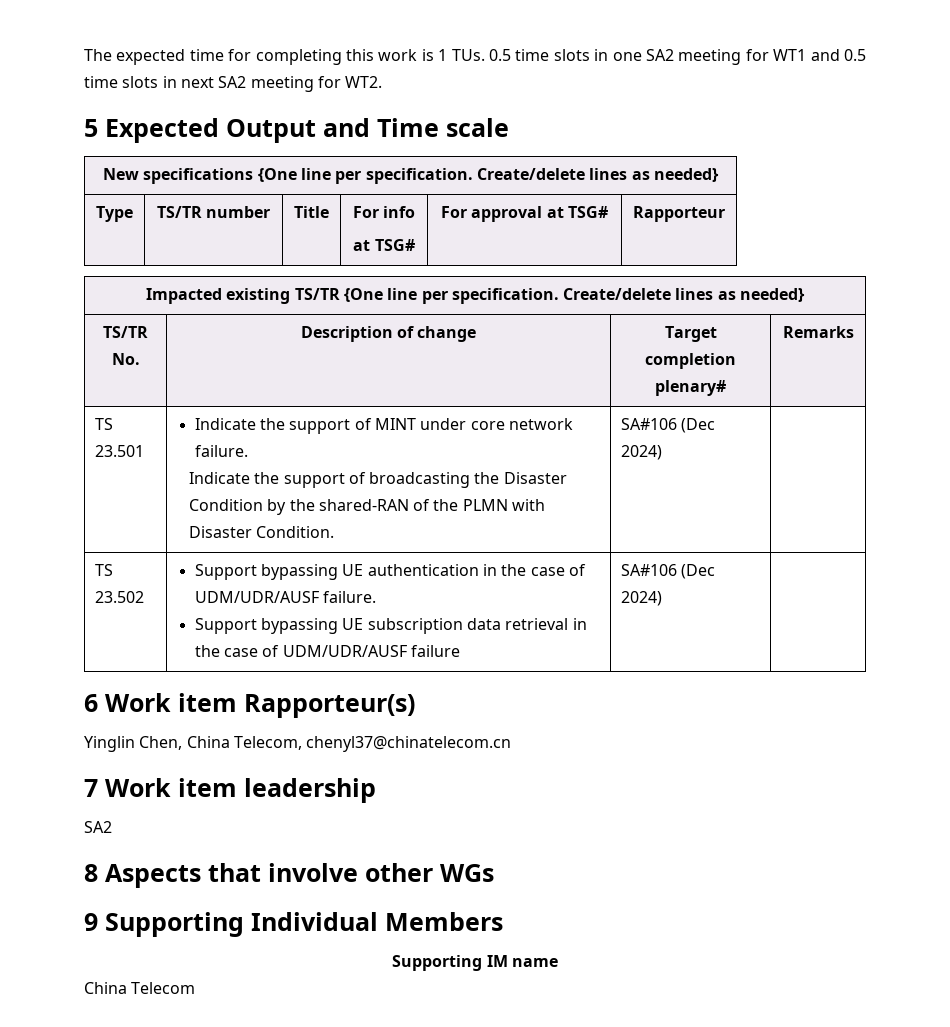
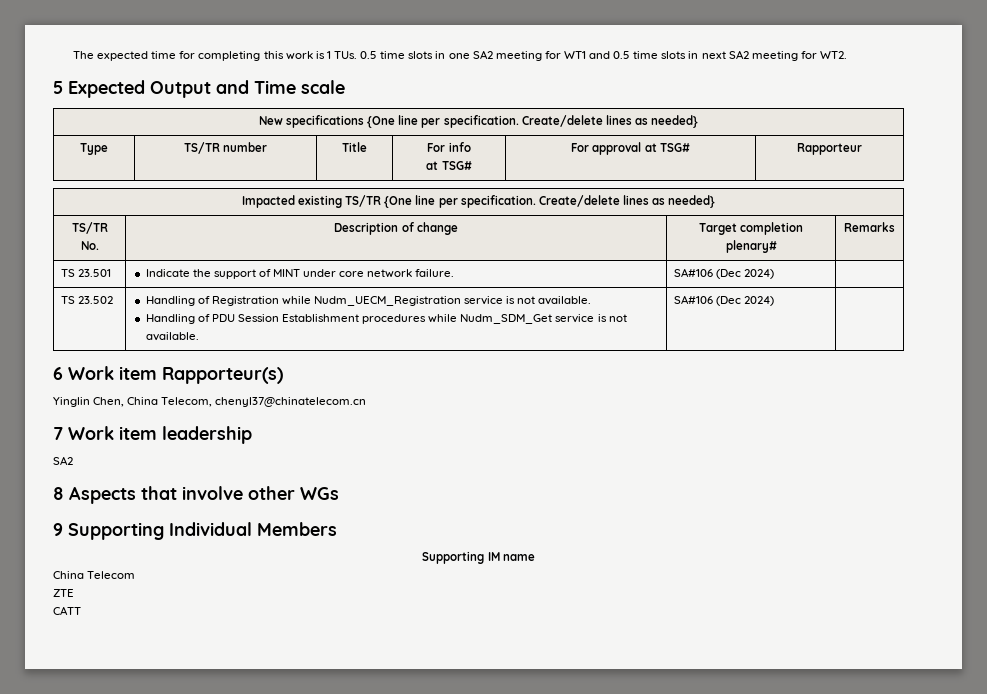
[188,472,567,488] [188,499,546,515] [188,526,335,538] // Indicate the support of broadcasting the Disaster Condition by the shared-RAN of the PLMN with Disaster Condition. -> (455, 273) none
[194,564,586,580] [194,591,377,603] [194,618,587,634] [194,645,461,657] Support bypassing UE authentication in the case of UDM/UDR/AUSF failure. // Support bypassing UE subscription data retrieval in the case of UDM/UDR/AUSF failure -> [145,296,592,306] [145,314,627,324] [145,332,199,341] Handling of Registration while Nudm_UECM_Registration service is not available. // Handling of PDU Session Establishment procedures while Nudm_SDM_Get service is not available.
(196, 988) none -> [53,589,74,597] [53,606,81,615] // ZTE // CATT

